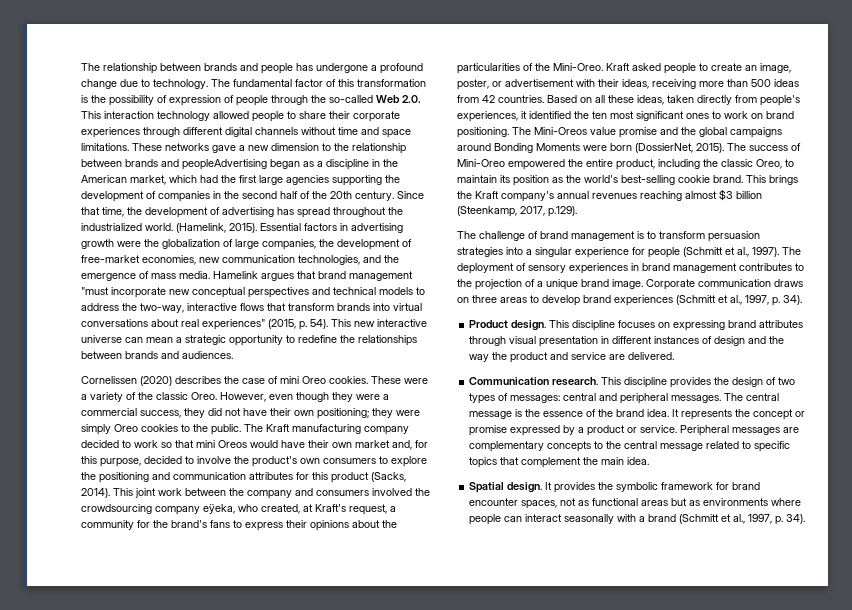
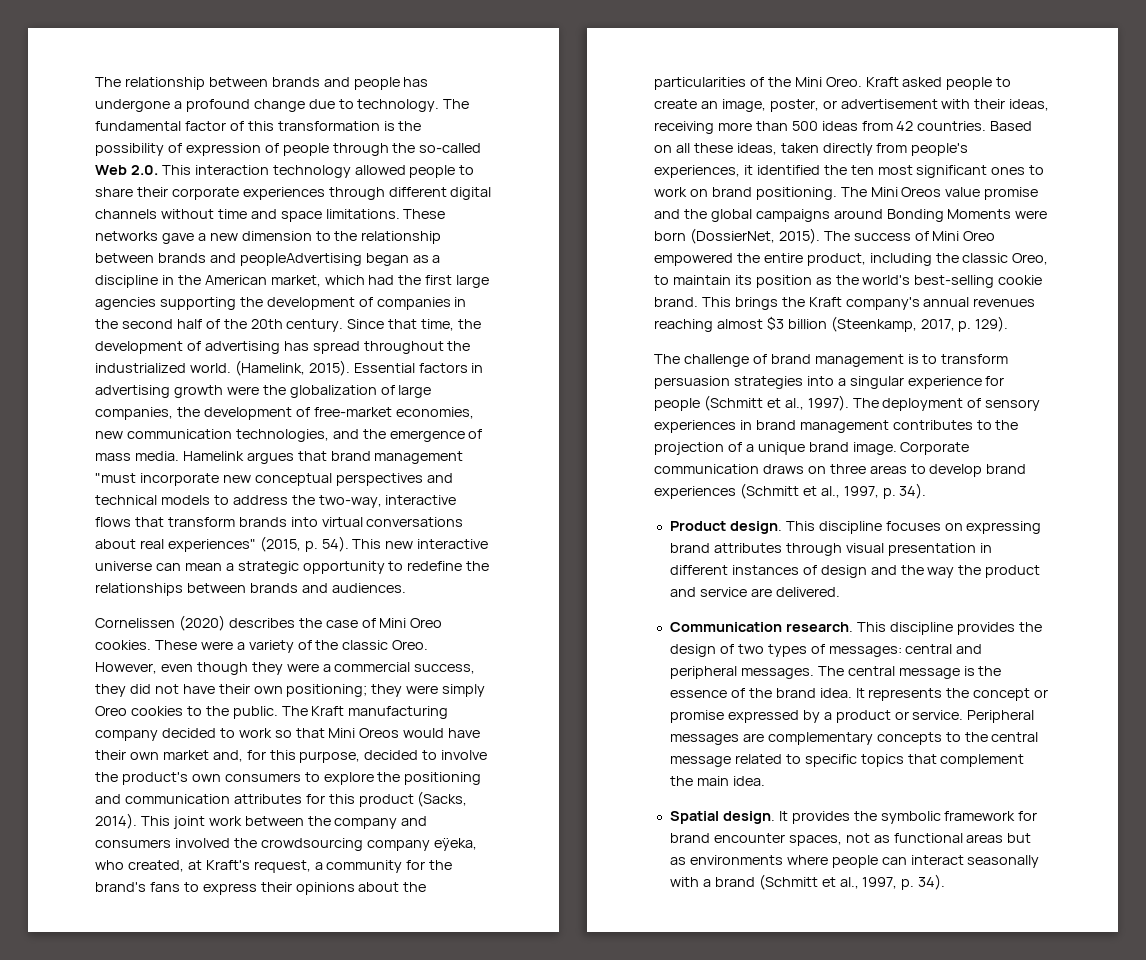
[280,376,299,384] mini -> [379,618,407,628] Mini
[196,440,215,448] mini -> [328,728,356,738] Mini
[553,63,603,71] Mini-Oreo. -> [794,77,862,87] Mini Oreo.
[534,127,587,135] Mini-Oreos -> [870,187,942,197] Mini Oreos
[457,159,505,167] Mini-Oreo -> [932,231,996,241] Mini Oreo
[548,206,577,217] p.129). -> [958,316,1009,332] p. 129).

